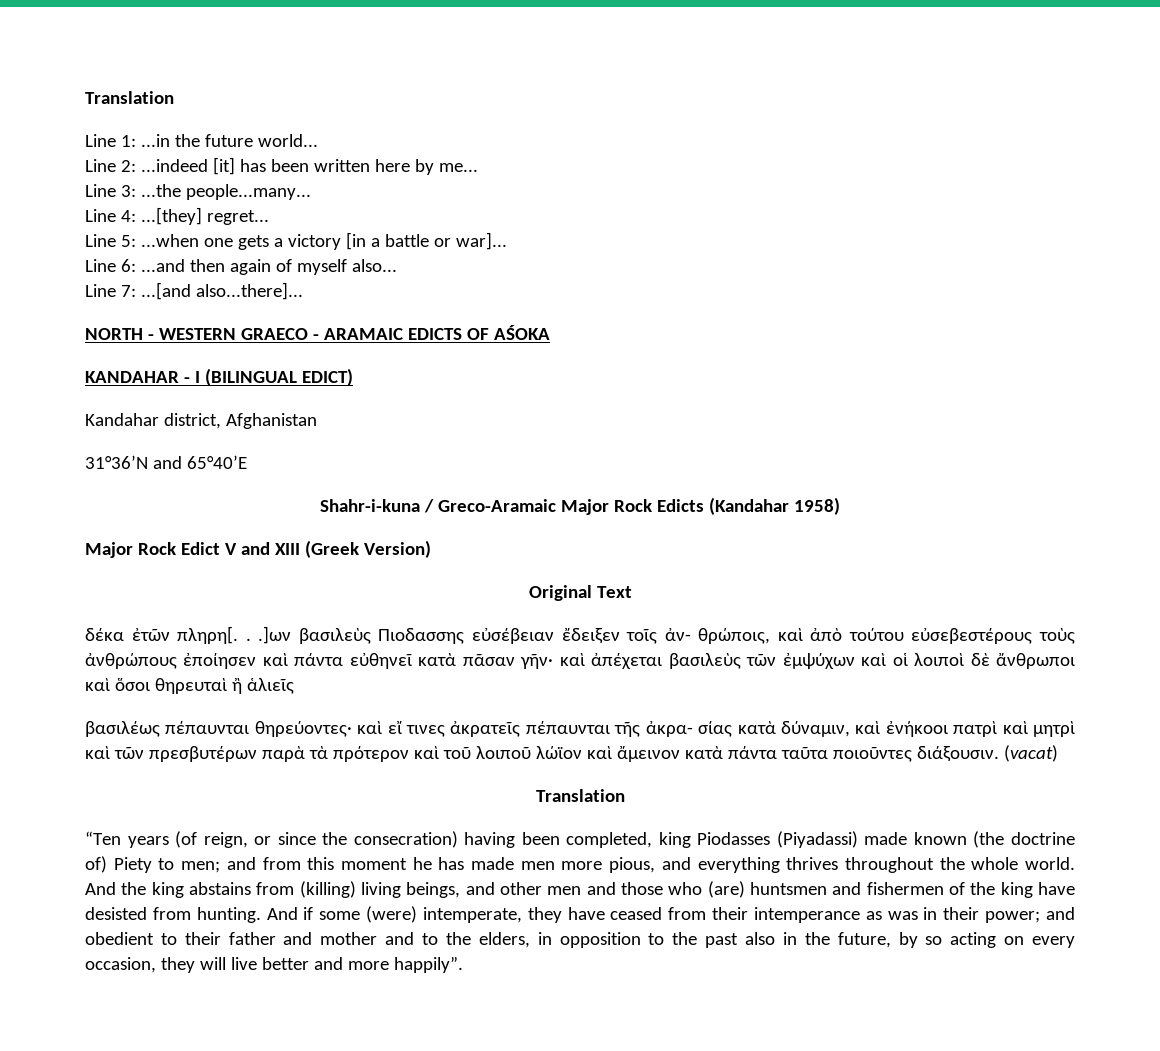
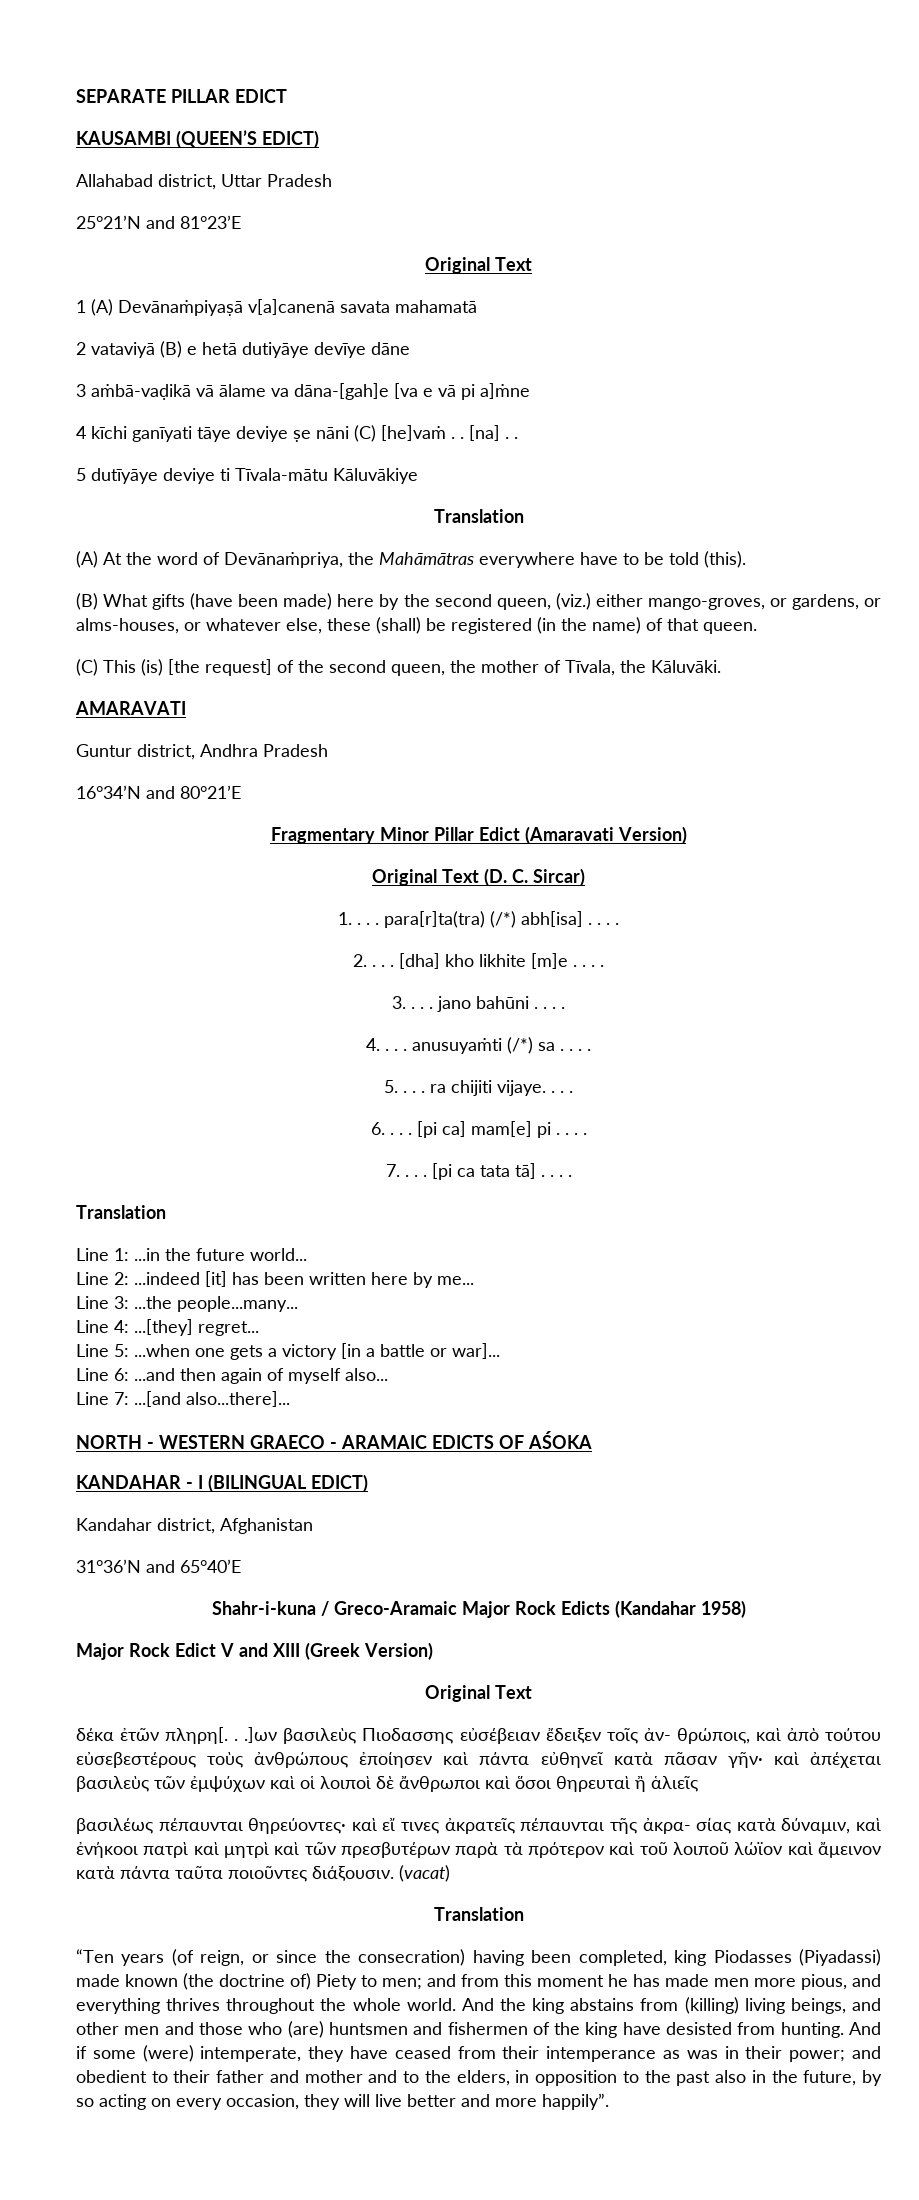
(85, 97) none -> [76,89,287,103] [76,130,319,148] [76,174,332,190] [76,215,241,229] [425,257,532,274] [76,299,477,316] [76,341,410,358] [76,383,530,400] [76,425,518,442] [76,468,418,484] [433,509,524,523] [76,551,746,568] [76,593,881,610] [76,617,757,634] [76,659,721,676] [75,701,186,715] [76,744,328,760] [76,785,241,799] [270,826,687,844] [372,868,585,886] [338,911,619,928] [353,953,604,969] [392,996,565,1012] [366,1037,591,1054] [384,1080,573,1096] [370,1121,587,1138] [385,1163,572,1180] SEPARATE PILLAR EDICT // KAUSAMBI (QUEEN’S EDICT) // Allahabad district, Uttar Pradesh // 25°21’N and 81°23’E // Original Text // 1 (A) Devānaṁpiyaṣā v[a]canenā savata mahamatā // 2 vataviyā (B) e hetā dutiyāye devīye dāne // 3 aṁbā-vaḍikā vā ālame va dāna-[gah]e [va e vā pi a]ṁne // 4 kīchi ganīyati tāye deviye ṣe nāni (C) [he]vaṁ . . [na] . . // 5 dutīyāye deviye ti Tīvala-mātu Kāluvākiye // Translation // (A) At the word of Devānaṁpriya, the Mahāmātras everywhere have to be told (this). // (B) What gifts (have been made) here by the second queen, (viz.) either mango-groves, or gardens, or alms-houses, or whatever else, these (shall) be registered (in the name) of that queen. // (C) This (is) [the request] of the second queen, the mother of Tīvala, the Kāluvāki. // AMARAVATI // Guntur district, Andhra Pradesh // 16°34’N and 80°21’E // Fragmentary Minor Pillar Edict (Amaravati Version) // Original Text (D. C. Sircar) // 1. . . . para[r]ta(tra) (/*) abh[isa] . . . . // 2. . . . [dha] kho likhite [m]e . . . . // 3. . . . jano bahūni . . . . // 4. . . . anusuyaṁti (/*) sa . . . . // 5. . . . ra chijiti vijaye. . . . // 6. . . . [pi ca] mam[e] pi . . . . // 7. . . . [pi ca tata tā] . . . . //

